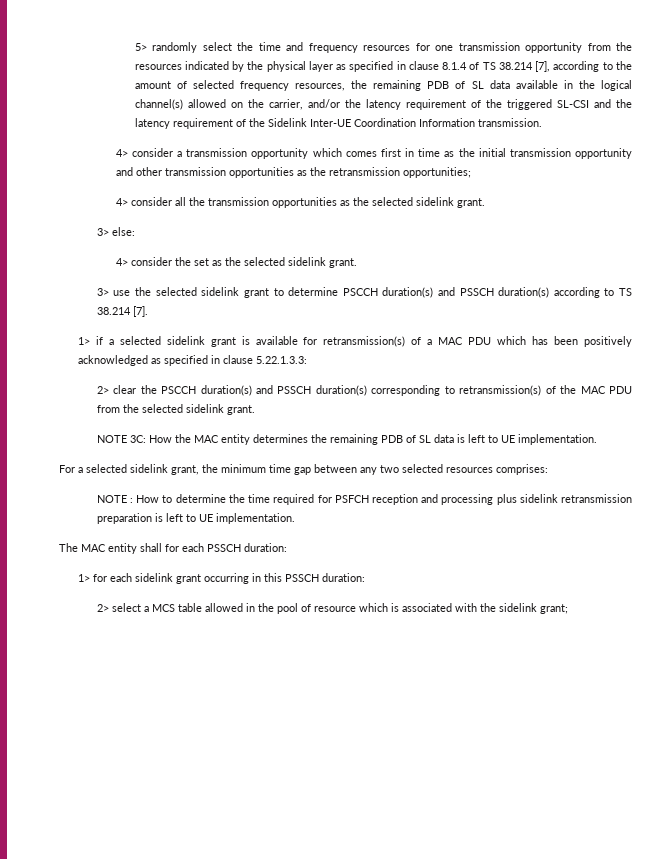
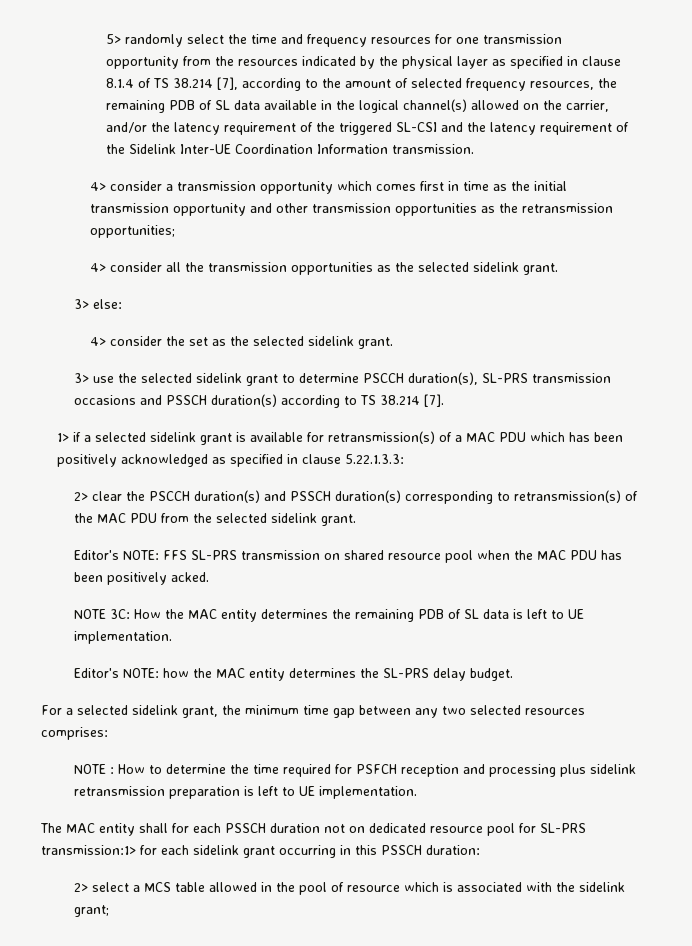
[382,287,434,298] duration(s) -> [407,372,611,385] [73,395,136,405] duration(s), SL-PRS transmission occasions
(255, 410) none -> [73,550,622,563] [73,572,209,585] // Editor's NOTE: FFS SL-PRS transmission on shared resource pool when the MAC PDU has been positively acked.
(597, 439) none -> [73,668,513,681] // Editor's NOTE: how the MAC entity determines the SL-PRS delay budget.
[244,543,287,552] [77,574,90,582] duration: // 1> -> [270,823,586,836] [41,845,136,855] duration not on dedicated resource pool for SL-PRS transmission:1>

